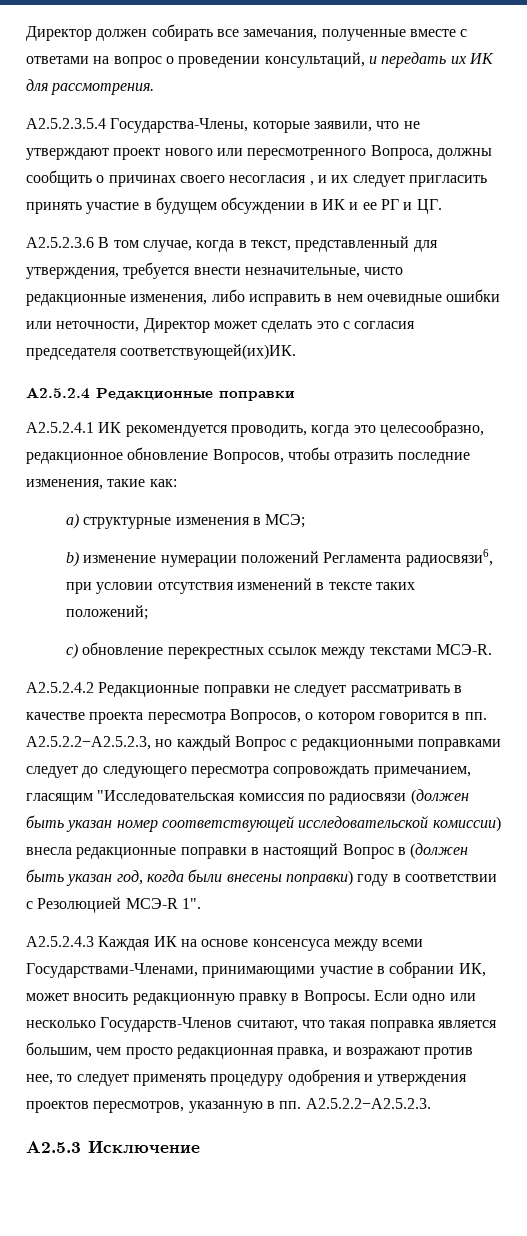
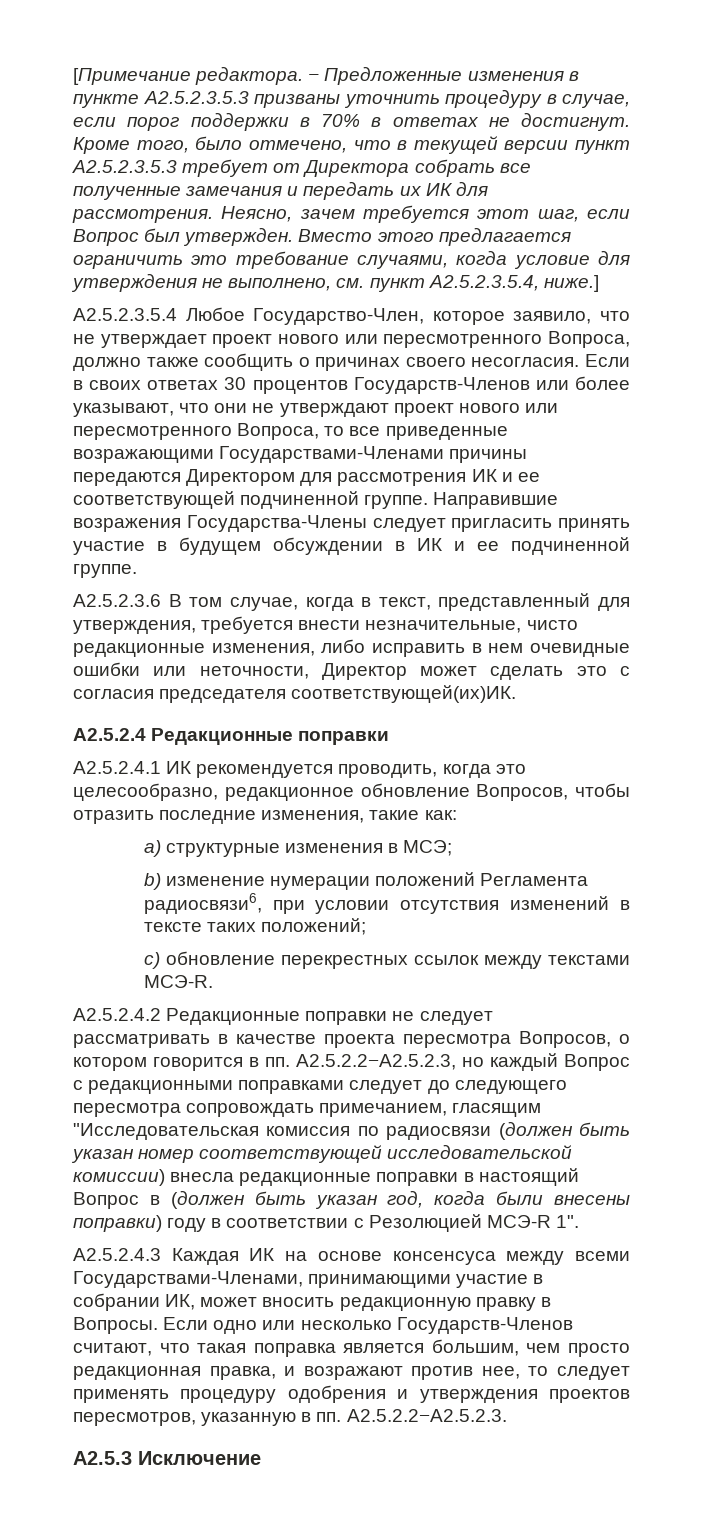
[26,24,468,41] [26,52,365,68] Директор должен собирать все замечания, полученные вместе с ответами на вопрос о проведении консультаций, -> [73,66,579,85] [73,89,630,108] [73,112,630,131] [73,136,630,154] [72,159,531,177] [73,186,283,200] [Примечание редактора. − Предложенные изменения в пункте A2.5.2.3.5.3 призваны уточнить процедуру в случае, если порог поддержки в 70% в ответах не достигнут. Кроме того, было отмечено, что в текущей версии пункт A2.5.2.3.5.3 требует от Директора собрать все полученные замечания
[26,118,400,133] // А2.5.2.3.5.4 Государства-Члены, которые заявили, что -> [221,205,630,223] [73,227,571,246] [73,250,630,269] [71,273,599,292] [73,307,631,325] [73,331,631,348] [73,353,630,371] [73,376,630,394] [73,403,248,417] Неясно, зачем требуется этот шаг, если Вопрос был утвержден. Вместо этого предлагается ограничить это требование случаями, когда условие для утверждения не выполнено, см. пункт A2.5.2.3.5.4, ниже.] // А2.5.2.3.5.4 Любое Государство-Член, которое заявило, что не утверждает проект нового или пересмотренного Вопроса, должно также сообщить о причинах своего несогласия. Если в своих ответах 30 процентов Государств-Членов или более указывают, что они
[436,148,492,160] [26,170,349,187] должны сообщить о причинах своего несогласия , и их -> [324,426,508,440] [73,446,528,463] [73,469,540,486] [73,491,559,509] [73,515,367,532] то все приведенные возражающими Государствами-Членами причины передаются Директором для рассмотрения ИК и ее соответствующей подчиненной группе. Направившие возражения Государства-Члены
[380,199,442,214] РГ и ЦГ. -> [511,537,630,555] [73,564,137,578] подчиненной группе.

